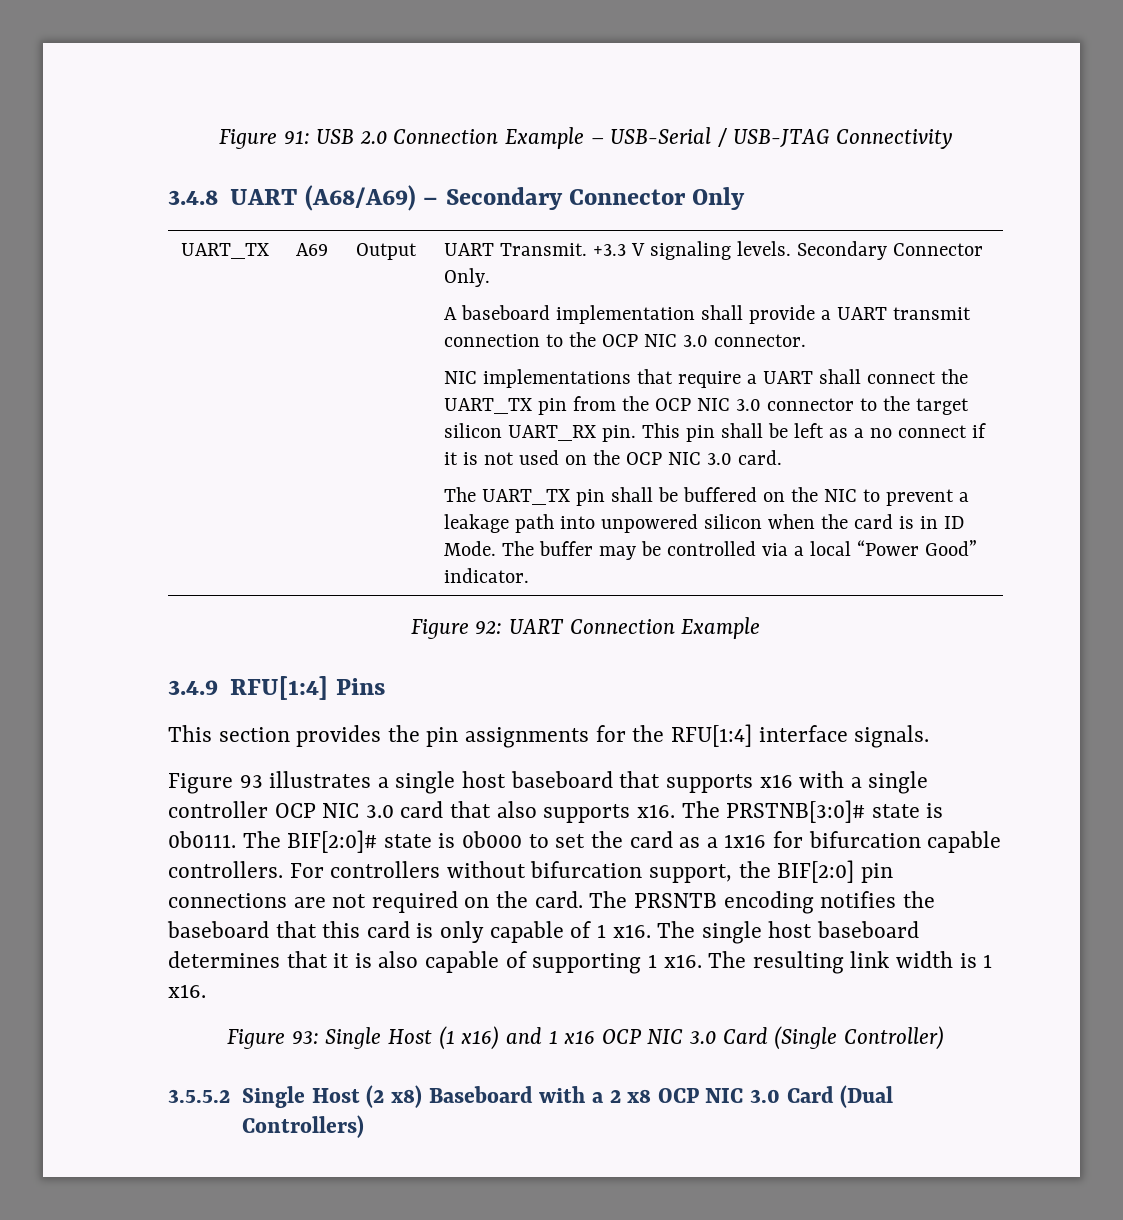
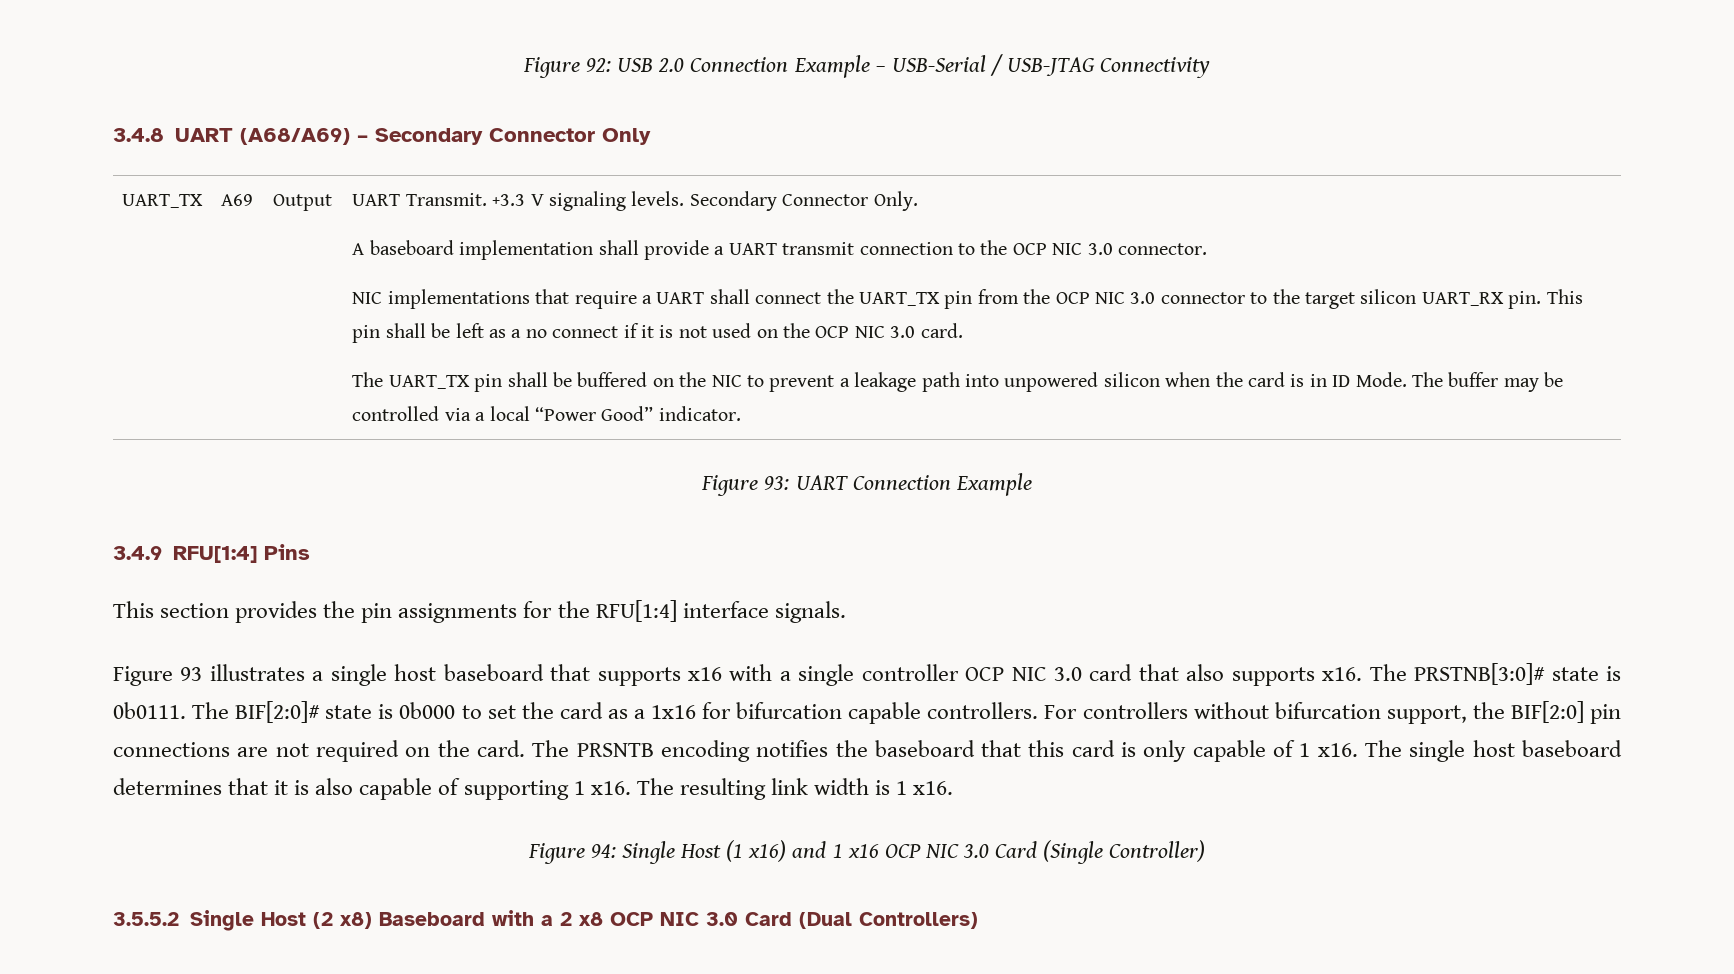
[218,129,310,149] Figure 91: -> [523,57,612,78] Figure 92:
[475,621,503,634] 92: -> [764,476,790,490] 93:
[291,1031,319,1044] 93: -> [591,844,617,858] 94:

